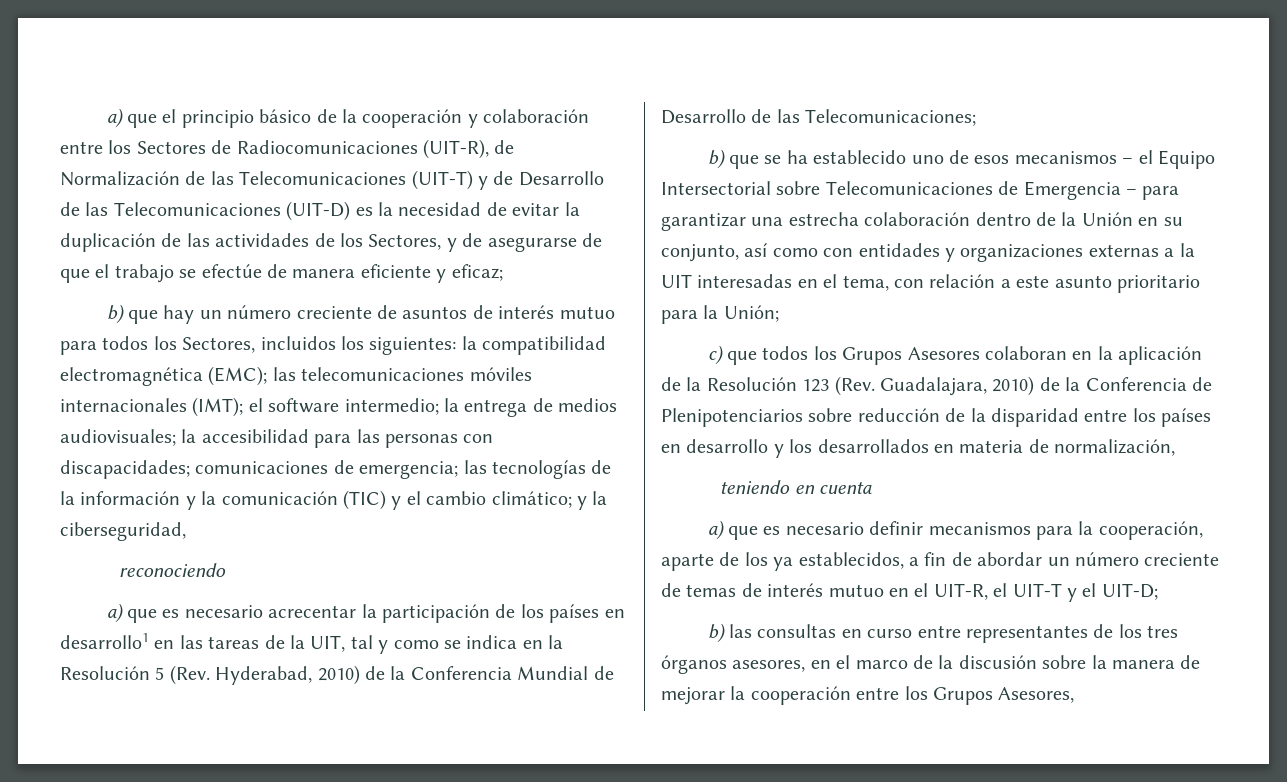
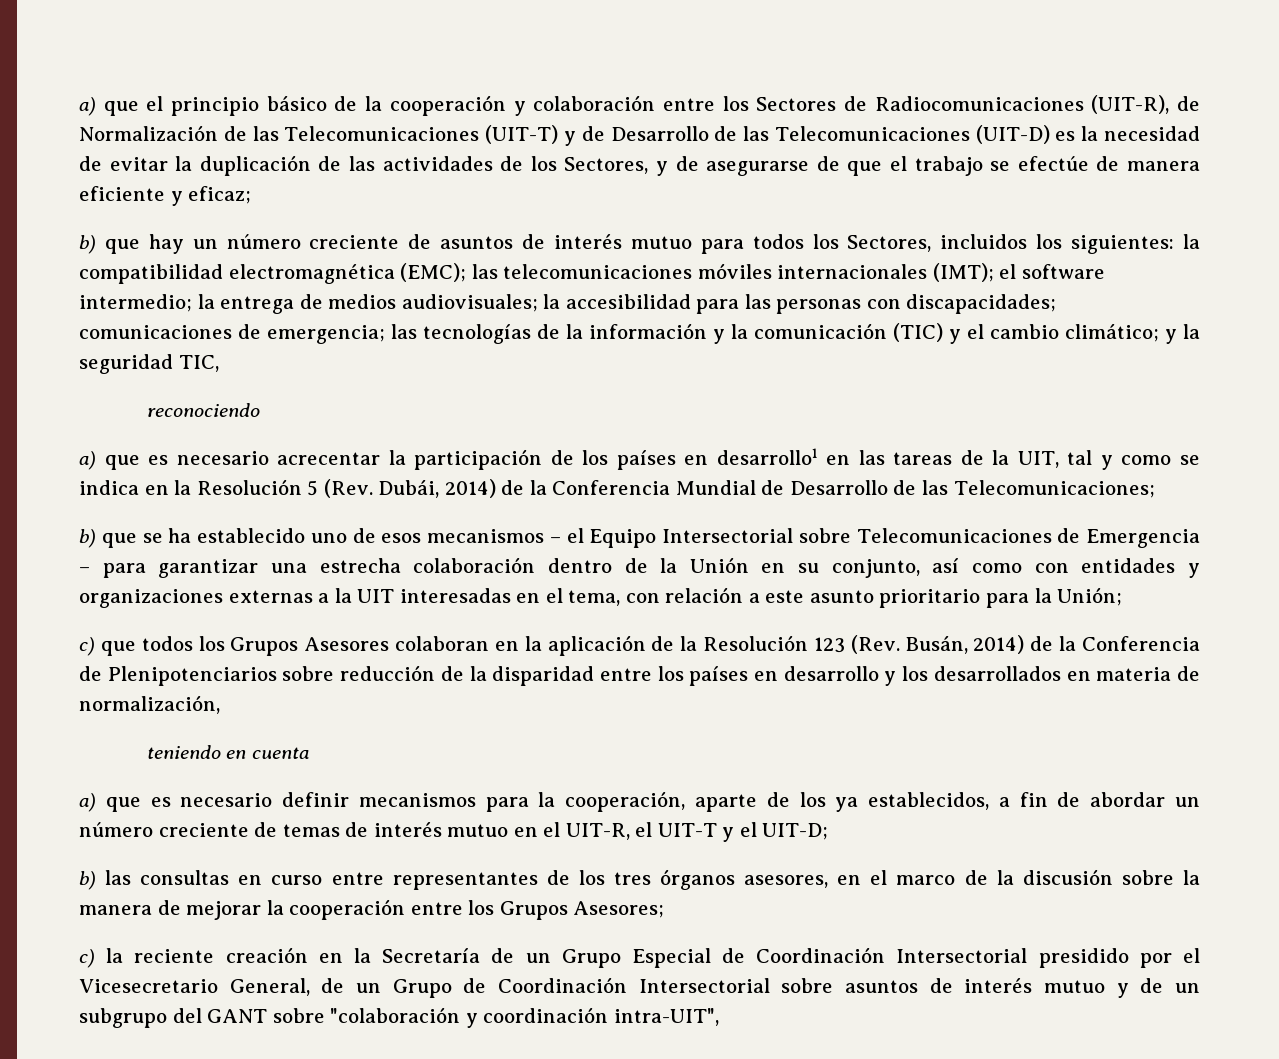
[60,522,186,541] ciberseguridad, -> [79,354,219,374] seguridad TIC,
[215,665,360,685] Hyderabad, 2010) -> [378,479,496,498] Dubái, 2014)
[880,376,1035,396] Guadalajara, 2010) -> [905,635,1025,654] Busán, 2014)
[998,687,1075,703] Asesores, -> [573,901,665,918] [79,947,1200,968] [79,977,1201,998] [79,1007,719,1028] Asesores; // c) la reciente creación en la Secretaría de un Grupo Especial de Coordinación Intersectorial presidido por el Vicesecretario General, de un Grupo de Coordinación Intersectorial sobre asuntos de interés mutuo y de un subgrupo del GANT sobre "colaboración y coordinación intra-UIT",

